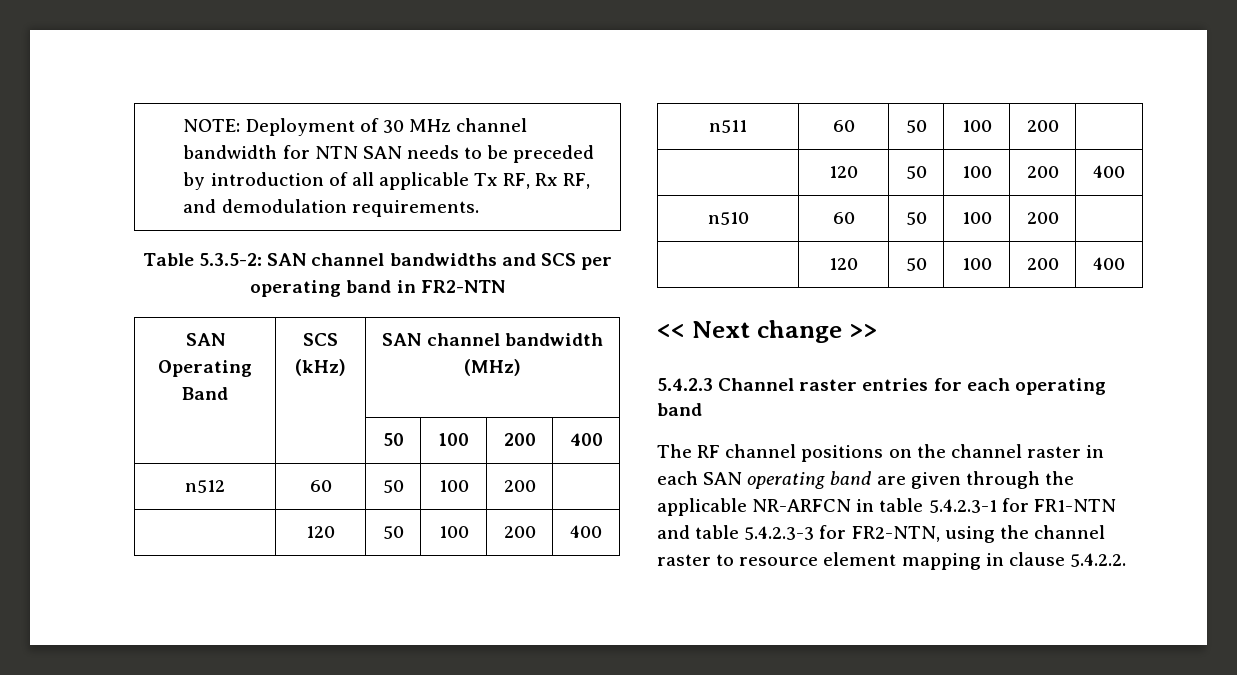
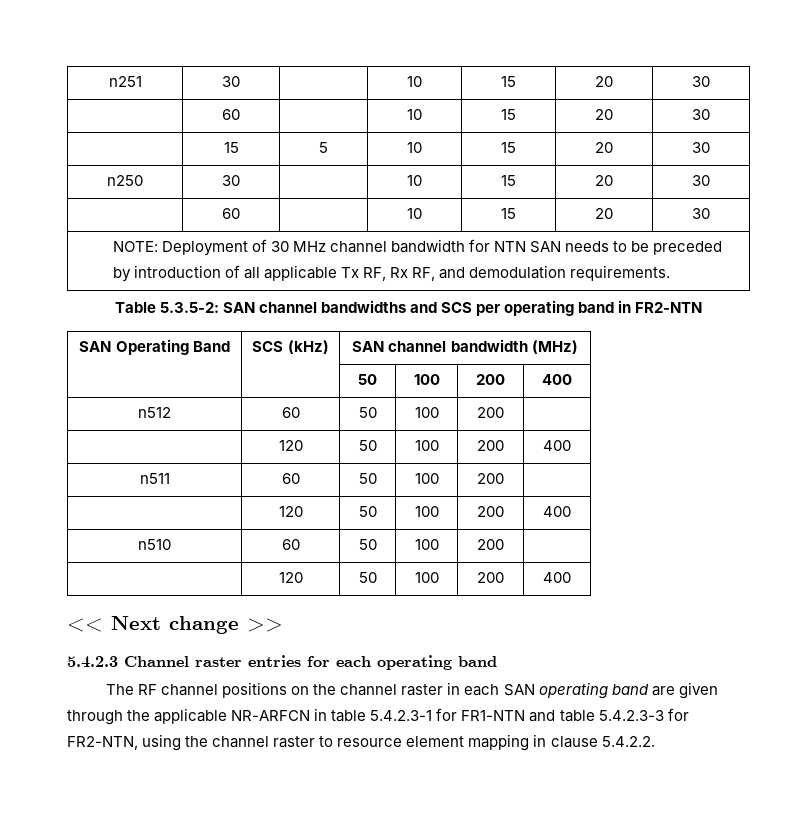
(183, 125) none -> [108,76,142,87] [222,76,241,87] [407,76,422,87] [501,76,516,87] [595,76,613,87] [692,76,710,87] [222,109,241,120] [407,109,422,120] [501,109,516,120] [595,109,613,120] [692,109,710,120] [223,142,239,153] [319,142,328,153] [407,142,422,153] [501,142,516,153] [595,142,613,153] [692,142,710,153] [107,175,143,186] [222,175,241,186] [407,175,422,186] [501,175,516,186] [595,175,613,186] [692,175,710,186] [222,208,241,219] [407,208,422,219] [501,208,516,219] [595,208,613,219] [692,208,710,219] n251 | 30 | | 10 | 15 | 20 | 30 // | 60 | | 10 | 15 | 20 | 30 // | 15 | 5 | 10 | 15 | 20 | 30 // n250 | 30 | | 10 | 15 | 20 | 30 // | 60 | | 10 | 15 | 20 | 30 //

